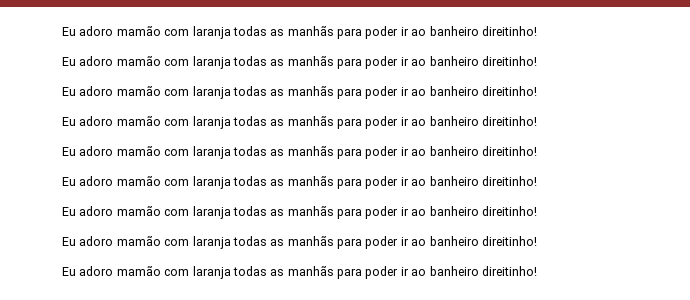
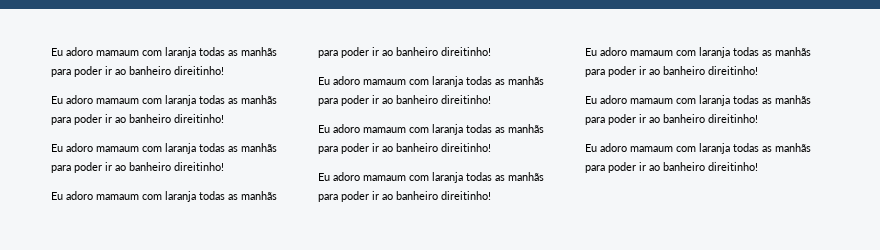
[62,26,161,36] Eu adoro mamão -> [51,47,139,56] Eu adoro mamaum
[116,56,161,66] mamão -> [96,98,139,104] mamaum
[116,86,161,96] mamão -> [96,146,139,152] mamaum
[116,116,161,126] mamão -> [96,194,139,200] mamaum
[116,146,161,156] mamão -> [363,79,406,85] mamaum
[116,176,161,186] mamão -> [363,127,406,133] mamaum
[116,206,161,216] mamão -> [363,175,406,181] mamaum
[116,236,161,246] mamão -> [630,50,673,56] mamaum
[116,266,161,276] mamão -> [630,98,673,104] mamaum
(537, 271) none -> [585,143,811,154] [585,162,758,173] // Eu adoro mamaum com laranja todas as manhãs para poder ir ao banheiro direitinho!

